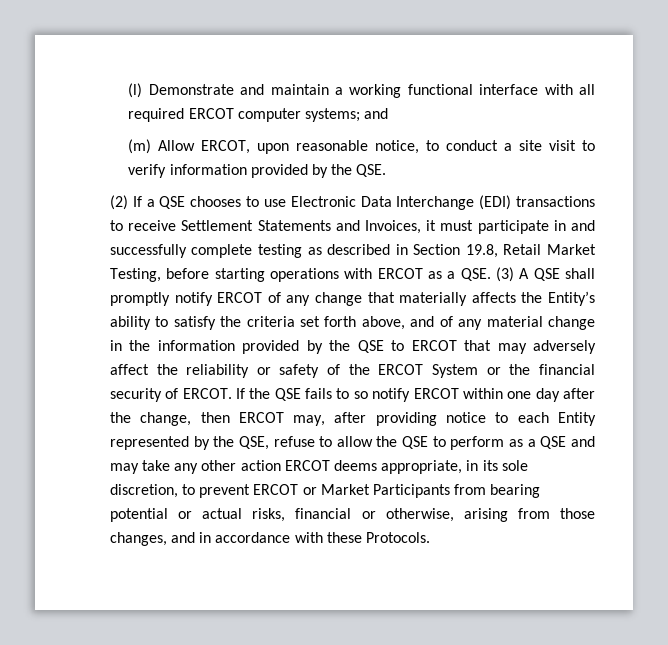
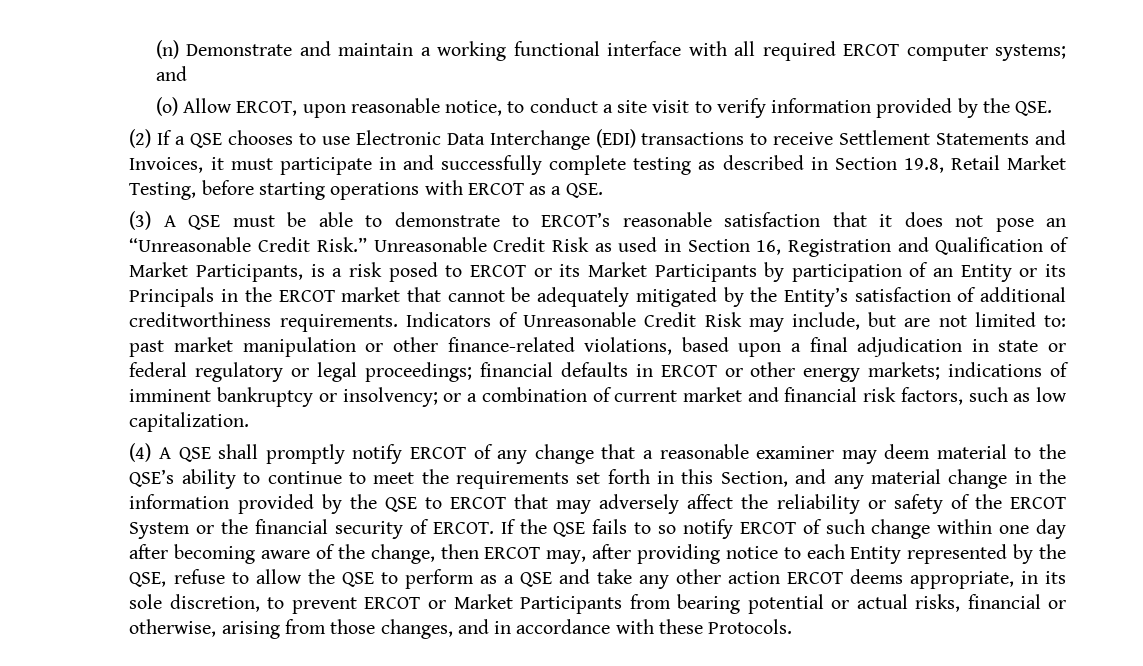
[128,83,143,98] (l) -> [155,40,179,59] (n)
[128,139,152,154] (m) -> [155,97,178,116] (o)
(491, 274) none -> (603, 190) //
(560, 274) none -> [232,212,1066,232] [129,237,1069,257] [129,262,1066,282] [129,287,1066,307] [129,312,1067,332] [129,337,1067,357] [129,362,1069,382] [129,387,1068,407] [129,412,250,432] [129,443,211,462] must be able to demonstrate to ERCOT’s reasonable satisfaction that it does not pose an “Unreasonable Credit Risk.” Unreasonable Credit Risk as used in Section 16, Registration and Qualification of Market Participants, is a risk posed to ERCOT or its Market Participants by participation of an Entity or its Principals in the ERCOT market that cannot be adequately mitigated by the Entity’s satisfaction of additional creditworthiness requirements. Indicators of Unreasonable Credit Risk may include, but are not limited to: past market manipulation or other finance-related violations, based upon a final adjudication in state or federal regulatory or legal proceedings; financial defaults in ERCOT or other energy markets; indications of imminent bankruptcy or insolvency; or a combination of current market and financial risk factors, such as low capitalization. // (4) A QSE
[399,291,596,306] [109,316,453,330] materially affects the Entity’s ability to satisfy the criteria set forth above, and of -> [642,444,1066,464] [129,469,827,489] a reasonable examiner may deem material to the QSE’s ability to continue to meet the requirements set forth in this Section, and
(459, 393) none -> [802,519,931,539] of such change
(596, 393) none -> [174,544,336,564] becoming aware of
[109,463,139,474] may -> (590, 576) none

